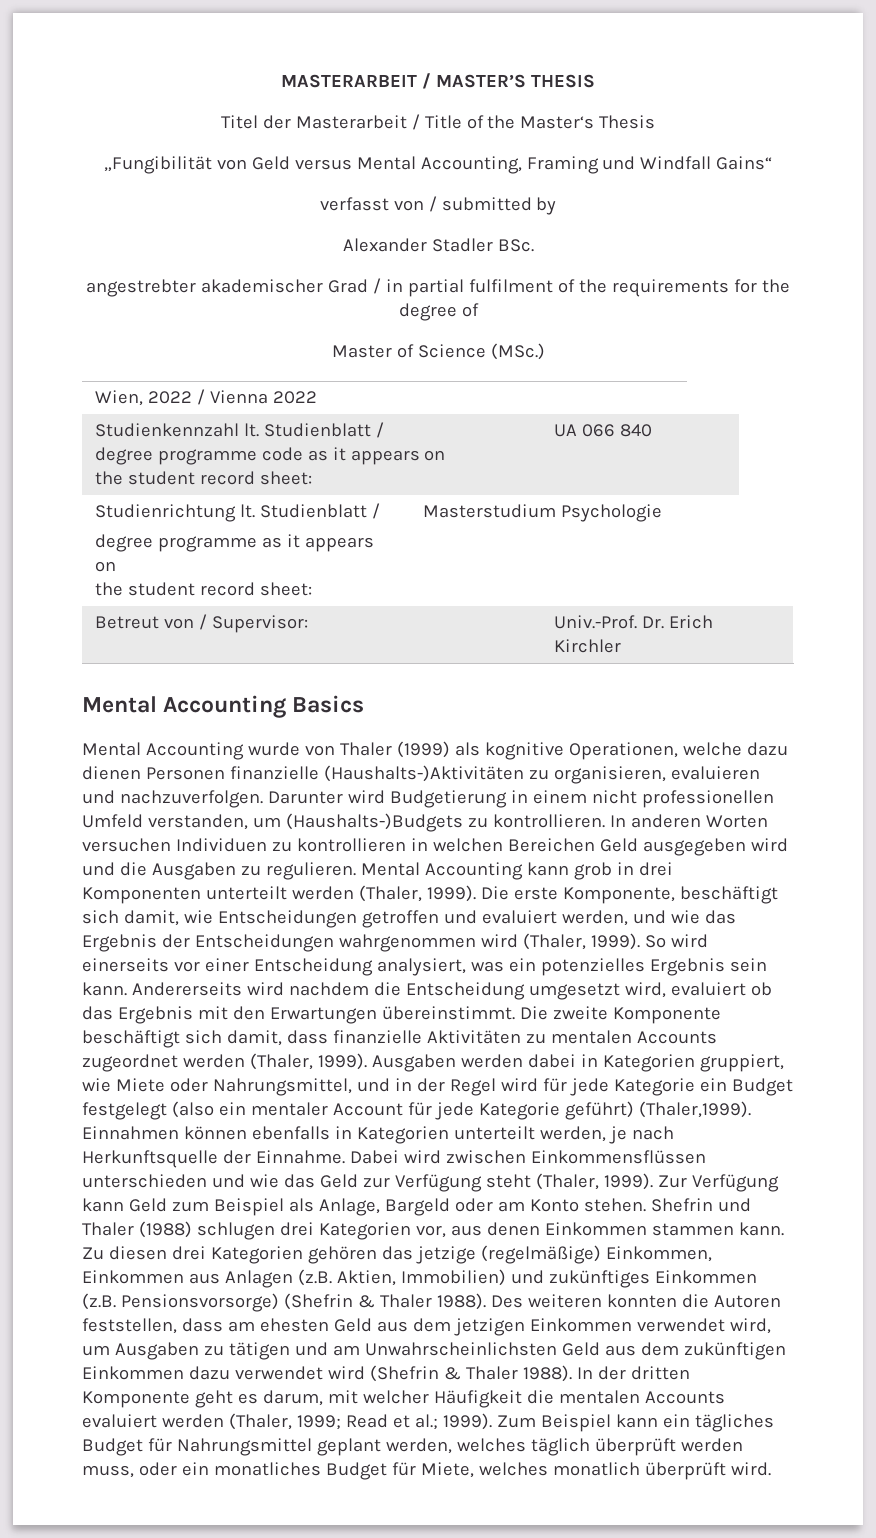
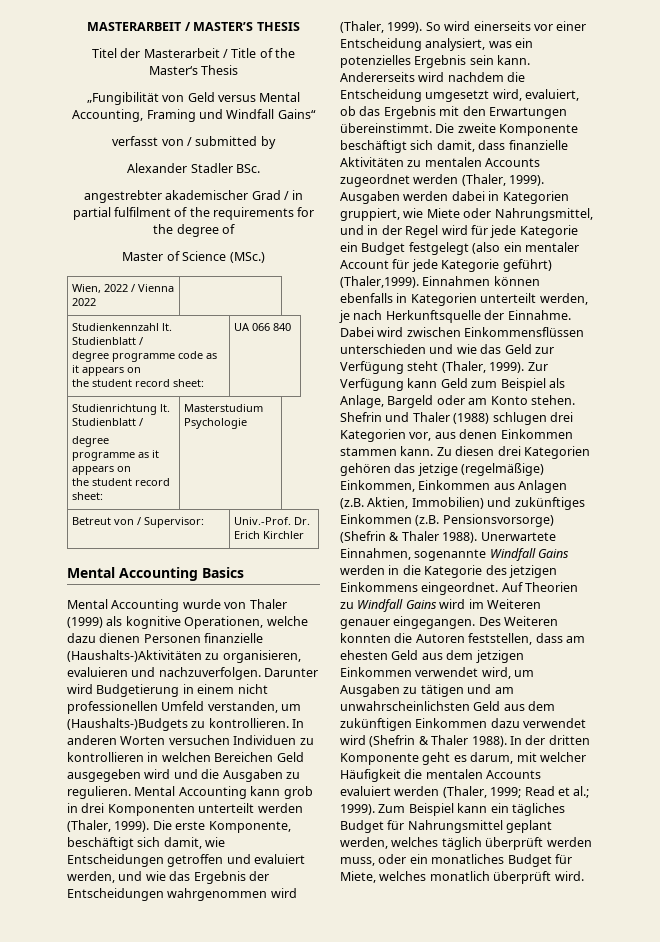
[670,982,746,996] evaluiert -> [525,89,580,101] evaluiert,
[490,1294,602,1308] Des weiteren -> [480,532,556,541] [340,548,570,561] [340,565,557,578] [340,582,579,595] [340,599,541,612] [340,616,559,629] Unerwartete Einnahmen, sogenannte Windfall Gains werden in die Kategorie des jetzigen Einkommens eingeordnet. Auf Theorien zu Windfall Gains wird im Weiteren genauer eingegangen. Des Weiteren
[364,1342,557,1356] Unwahrscheinlichsten -> [340,701,470,711] unwahrscheinlichsten

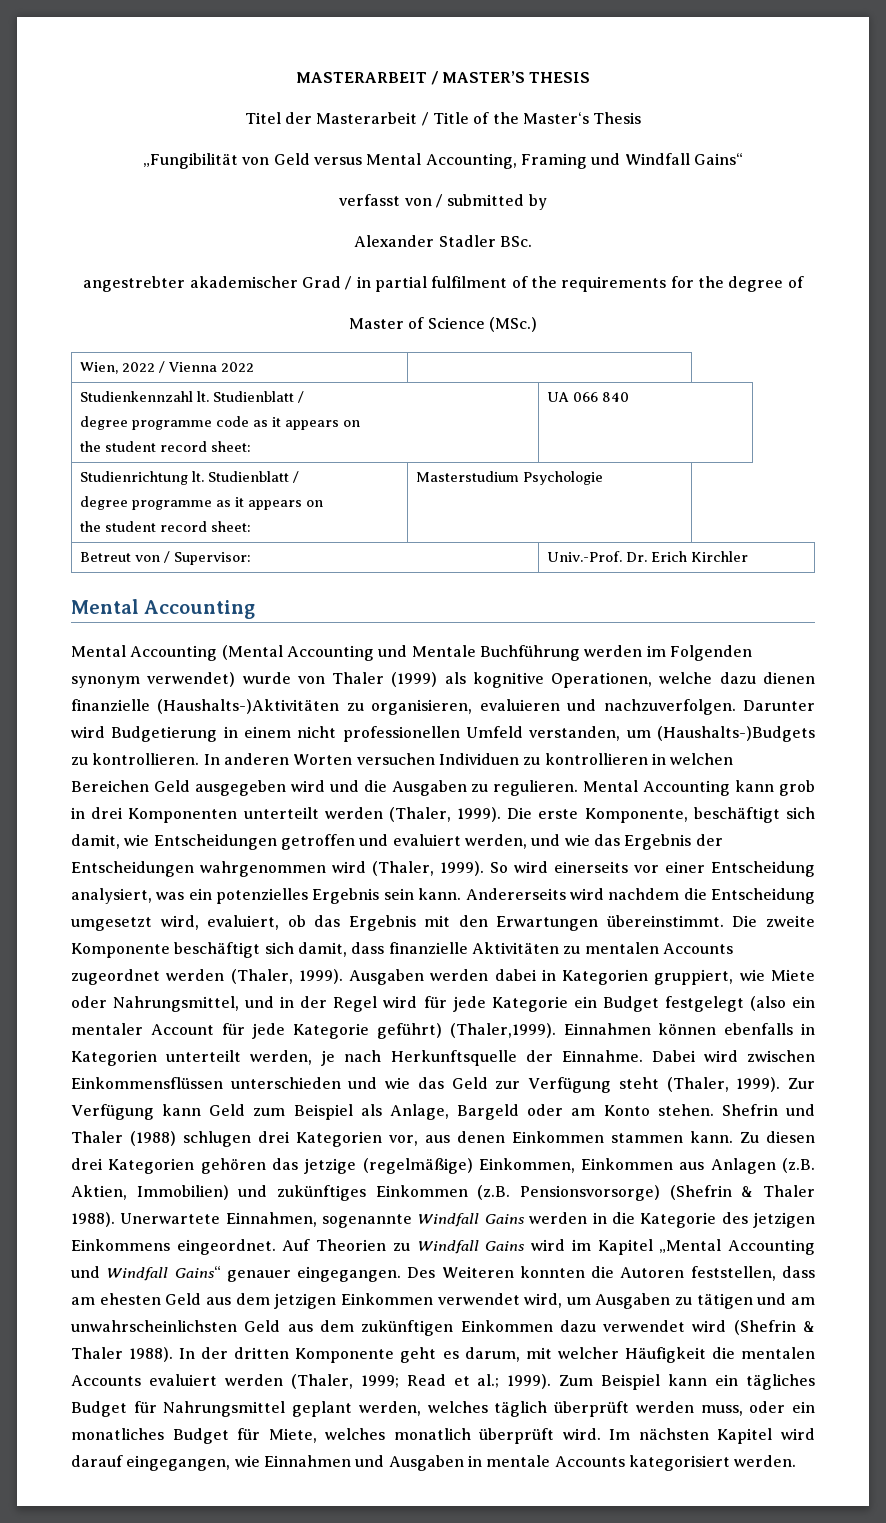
[202,567,244,578] [67,599,180,612] Basics // Mental Accounting -> [71,645,752,661] [71,672,236,688] // Mental Accounting (Mental Accounting und Mentale Buchführung werden im Folgenden synonym verwendet)
[143,634,201,643] Personen -> (815, 678) none
[486,599,541,609] Weiteren -> [597,1239,816,1255] [71,1266,221,1281] Kapitel „Mental Accounting und Windfall Gains“
(584, 876) none -> [609,1428,815,1444] [71,1455,797,1471] Im nächsten Kapitel wird darauf eingegangen, wie Einnahmen und Ausgaben in mentale Accounts kategorisiert werden.

